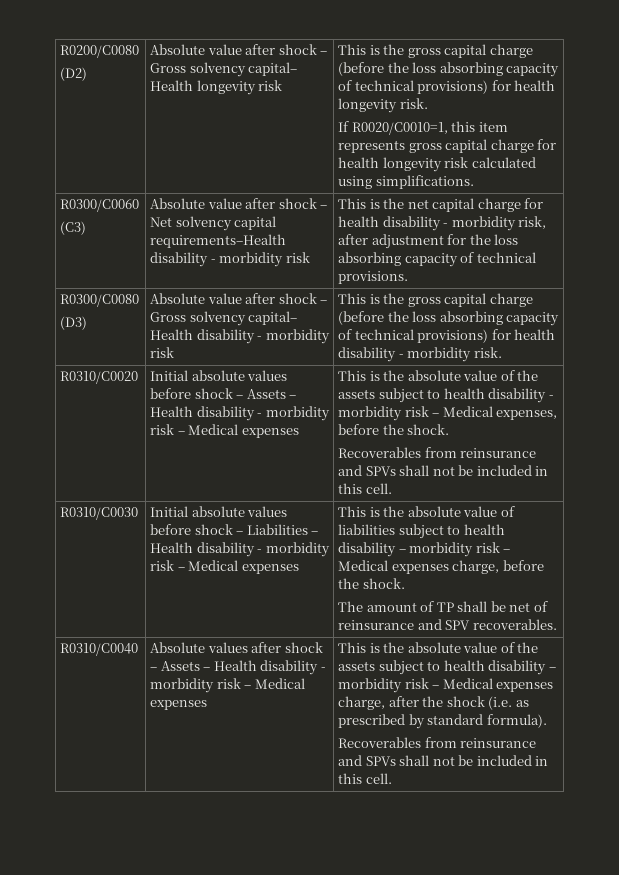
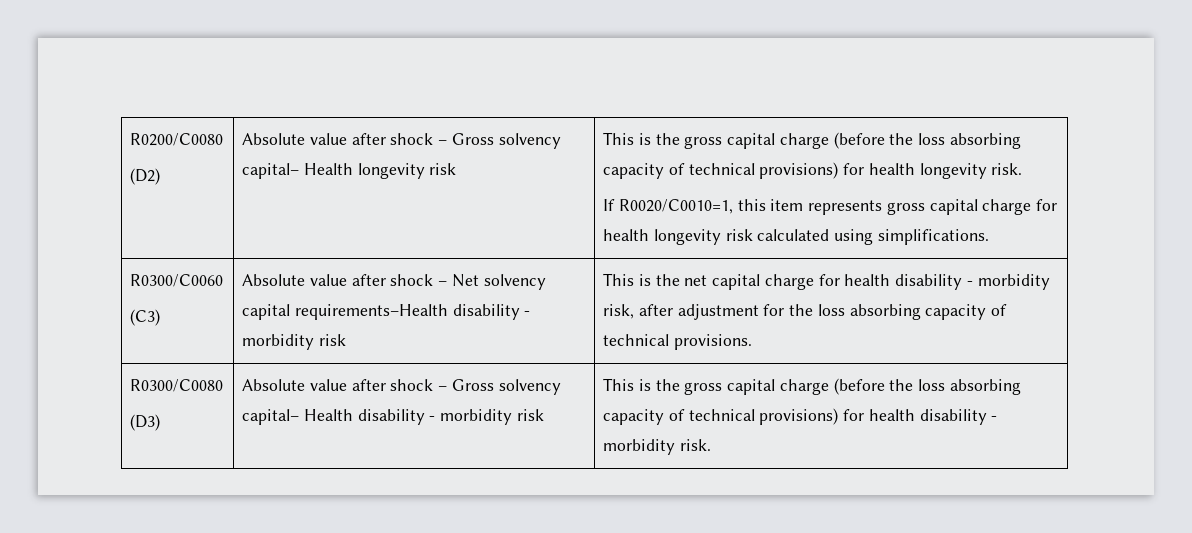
[60,371,139,384] [150,370,288,381] [150,388,297,399] [150,406,330,421] [150,424,299,438] [338,370,539,381] [338,388,554,403] [338,406,558,421] [338,424,450,435] [338,447,537,458] [338,465,549,476] [338,483,392,494] [60,507,139,520] [150,506,288,517] [150,524,319,535] [150,542,330,557] [150,560,299,574] [338,506,515,517] [338,524,505,539] [338,542,511,557] [338,560,544,574] [338,578,405,589] [338,601,548,612] [338,619,557,630] [60,643,139,656] [150,642,323,653] [150,660,326,675] [150,678,305,693] [150,700,208,710] [338,642,539,653] [338,660,556,675] [338,678,554,693] [338,696,529,710] [338,714,547,729] [338,737,537,748] [338,755,549,766] [338,773,392,784] // R0310/C0020 | Initial absolute values before shock – Assets – Health disability - morbidity risk – Medical expenses | This is the absolute value of the assets subject to health disability - morbidity risk – Medical expenses, before the shock. // Recoverables from reinsurance and SPVs shall not be included in this cell. // R0310/C0030 | Initial absolute values before shock – Liabilities – Health disability - morbidity risk – Medical expenses | This is the absolute value of liabilities subject to health disability – morbidity risk – Medical expenses charge, before the shock. // The amount of TP shall be net of reinsurance and SPV recoverables. // R0310/C0040 | Absolute values after shock – Assets – Health disability - morbidity risk – Medical expenses | This is the absolute value of the assets subject to health disability – morbidity risk – Medical expenses charge, after the shock (i.e. as prescribed by standard formula). // Recoverables from reinsurance and SPVs shall not be included in this cell. -> (712, 445) none

